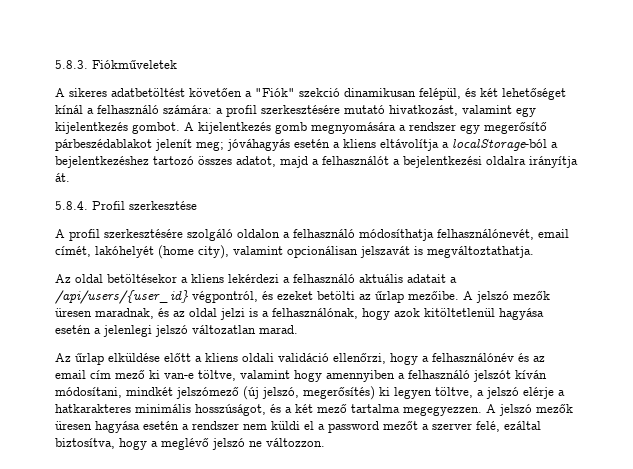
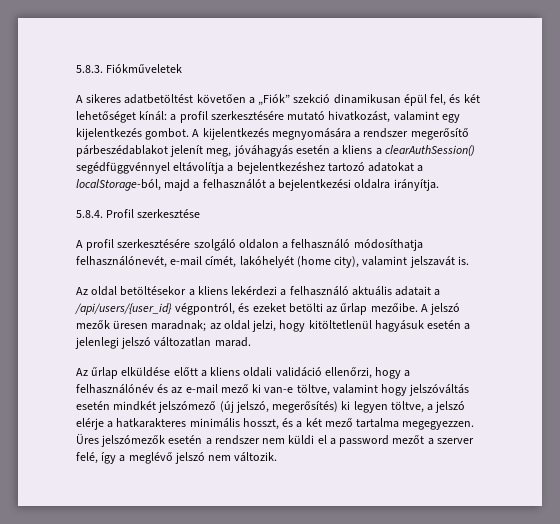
[255,88,295,97] "Fiók" -> [258,94,291,105] „Fiók”
[419,88,461,100] felépül, -> [403,94,447,106] épül fel,
[55,105,212,114] kínál a felhasználó számára: -> [139,111,168,121] kínál:
[275,122,307,134] gomb -> (269, 134) none
[460,124,480,134] egy -> (409, 133) none
[196,141,224,151] meg; -> [206,148,232,157] meg,
[380,139,558,151] [55,156,276,168] eltávolítja a localStorage-ból a bejelentkezéshez tartozó összes adatot, -> [375,145,475,156] [76,162,424,174] [76,179,161,191] a clearAuthSession() segédfüggvénnyel eltávolítja a bejelentkezéshez tartozó adatokat a localStorage-ból,
[529,156,578,168] [55,173,70,182] irányítja át. -> [393,179,439,191] irányítja.
[538,229,569,238] email -> [170,256,203,266] e-mail
[287,246,534,258] opcionálisan jelszavát is megváltoztathatja. -> [409,256,469,268] jelszavát is.
[95,308,544,320] maradnak, és az oldal jelzi is a felhasználónak, hogy azok kitöltetlenül hagyása -> [151,320,424,332] maradnak; az oldal jelzi, hogy kitöltetlenül hagyásuk
[55,370,111,379] email cím -> [185,384,218,394] e-mail
[326,370,547,382] [55,387,122,398] amennyiben a felhasználó jelszót kíván módosítani, -> [409,384,470,396] [76,401,110,410] jelszóváltás esetén
[195,404,266,416] hosszúságot, -> [242,418,279,430] hosszt,
[486,404,573,416] [55,421,140,433] A jelszó mezők üresen hagyása -> [76,434,166,447] Üres jelszómezők
[504,421,541,430] [55,438,147,450] ezáltal biztosítva, hogy -> [101,452,117,464] így
[249,438,325,447] ne változzon. -> [208,452,278,462] nem változik.

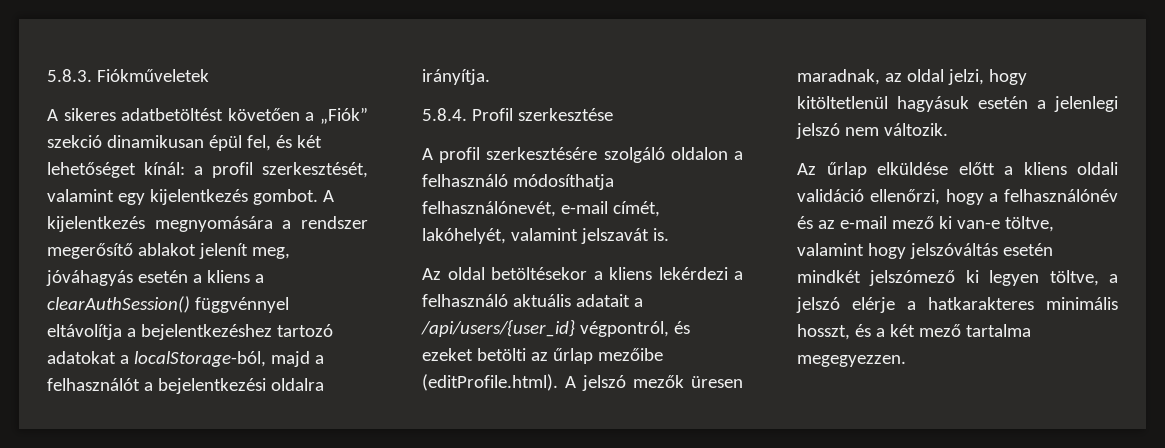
[210,111,391,123] szerkesztésére mutató hivatkozást, -> [262,162,368,178] szerkesztését,
[76,145,168,157] párbeszédablakot -> [137,243,196,256] ablakot
[76,162,170,174] segédfüggvénnyel -> [194,297,289,313] függvénnyel
[239,256,360,268] lakóhelyét (home city), -> [422,228,506,244] lakóhelyét,
[370,303,418,313] mezőibe. -> [597,348,663,361] [422,374,558,391] mezőibe (editProfile.html).
[151,320,207,332] maradnak; -> [797,69,880,85] maradnak,
[154,337,251,347] változatlan marad. -> [844,123,948,136] nem változik.
[219,401,339,413] (új jelszó, megerősítés) -> (956, 278) none
[76,434,474,447] [76,452,278,464] Üres jelszómezők esetén a rendszer nem küldi el a password mezőt a szerver felé, így a meglévő jelszó nem változik. -> (906, 361) none

